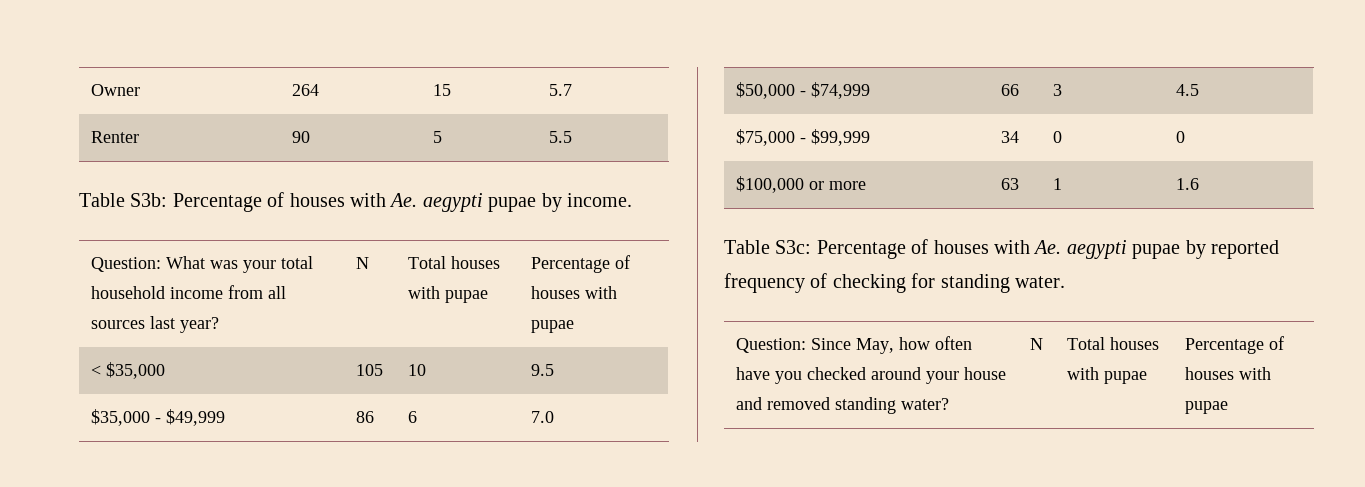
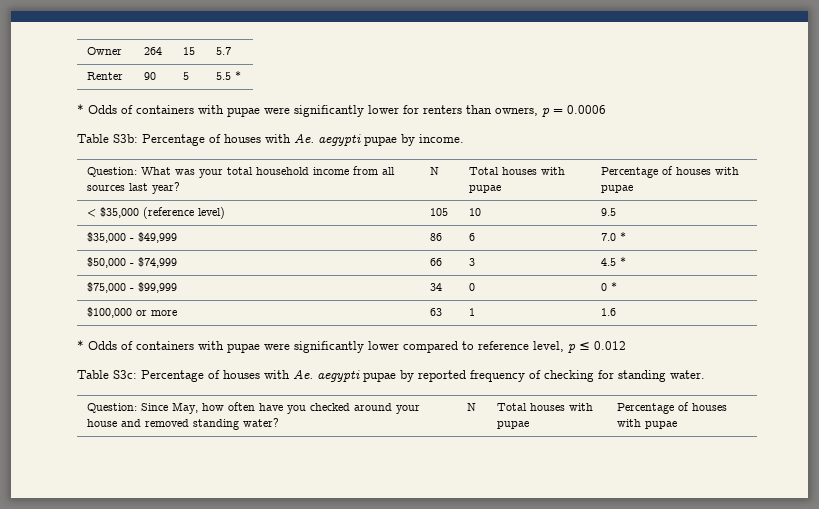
(572, 137) none -> [235,71,242,80] [77,104,606,117] * // * Odds of containers with pupae were significantly lower for renters than owners, p = 0.0006
(165, 370) none -> [143,207,226,219] (reference level)
(554, 417) none -> [620,232,627,241] *
(1199, 90) none -> [620,257,627,266] *
(1185, 137) none -> [611,282,618,291] *
(1199, 184) none -> [77,340,626,353] // * Odds of containers with pupae were significantly lower compared to reference level, p ≤ 0.012

